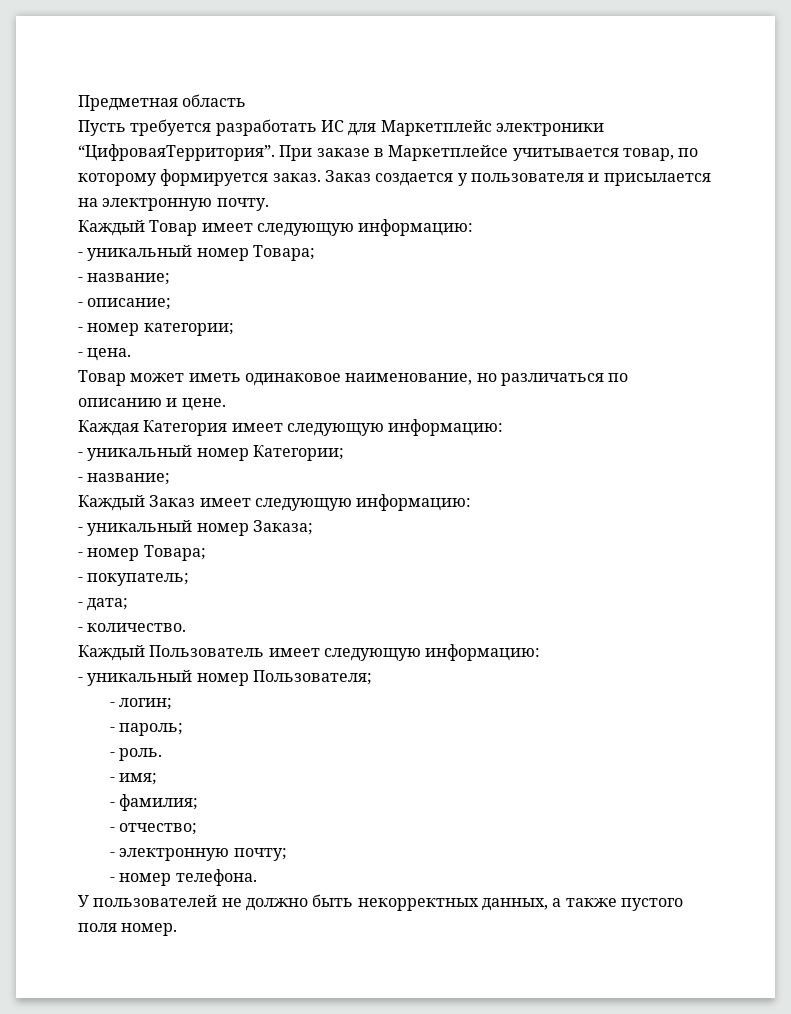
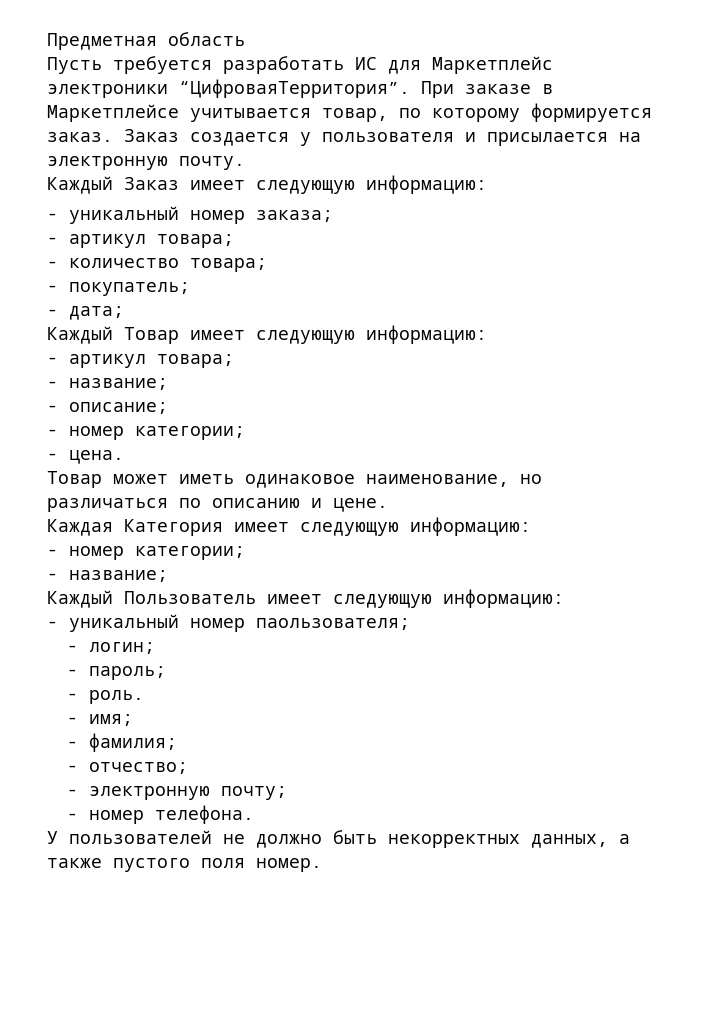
[149,219,474,236] [78,245,315,261] Товар имеет следующую информацию: // - уникальный номер Товара; -> [124,175,487,194] [47,206,333,224] [47,234,234,248] [47,258,267,272] [47,282,190,296] [47,306,124,320] [47,325,487,344] [47,354,234,368] Заказ имеет следующую информацию: // - уникальный номер заказа; // - артикул товара; // - количество товара; // - покупатель; // - дата; // Каждый Товар имеет следующую информацию: // - артикул товара;
[87,445,344,461] [78,473,171,485] [78,494,472,511] [78,520,313,536] [78,545,206,561] [78,573,190,586] [78,598,129,611] [78,623,187,632] уникальный номер Категории; // - название; // Каждый Заказ имеет следующую информацию: // - уникальный номер Заказа; // - номер Товара; // - покупатель; // - дата; // - количество. -> [69,546,245,560] [47,570,168,582] номер категории; // - название;
[252,670,372,685] Пользователя; -> [256,618,410,630] паользователя;

